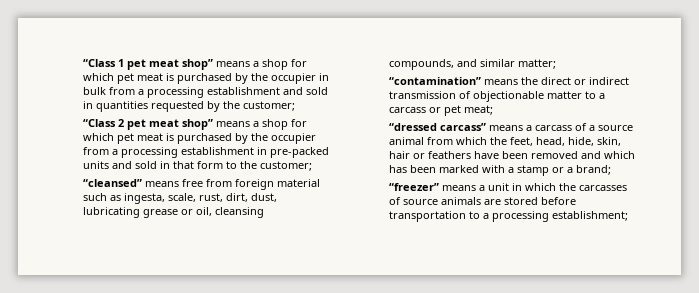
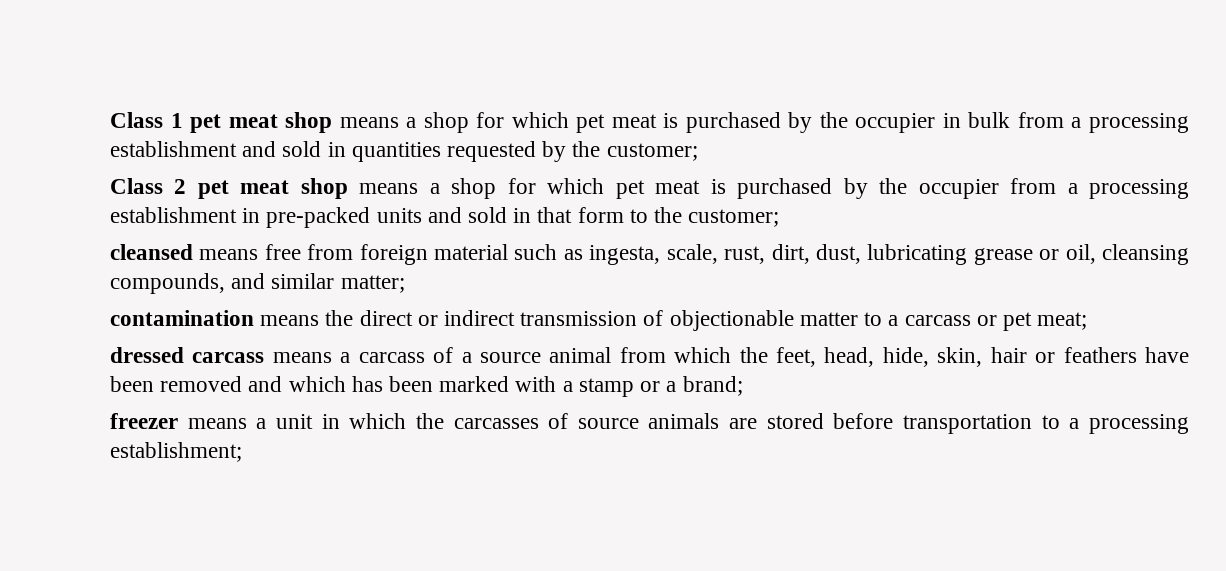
[83,59,117,67] “Class -> [110,112,164,128] Class
[182,59,214,70] shop” -> [285,112,333,133] shop
[83,119,117,127] “Class -> [110,178,164,194] Class
[182,119,214,130] shop” -> [300,178,348,199] shop
[83,179,143,187] “cleansed” -> [110,244,194,260] cleansed
[389,77,482,85] “contamination” -> [110,310,255,326] contamination
[389,123,487,131] “dressed carcass” -> [110,347,265,363] dressed carcass
[389,183,440,191] “freezer” -> [110,413,179,429] freezer

